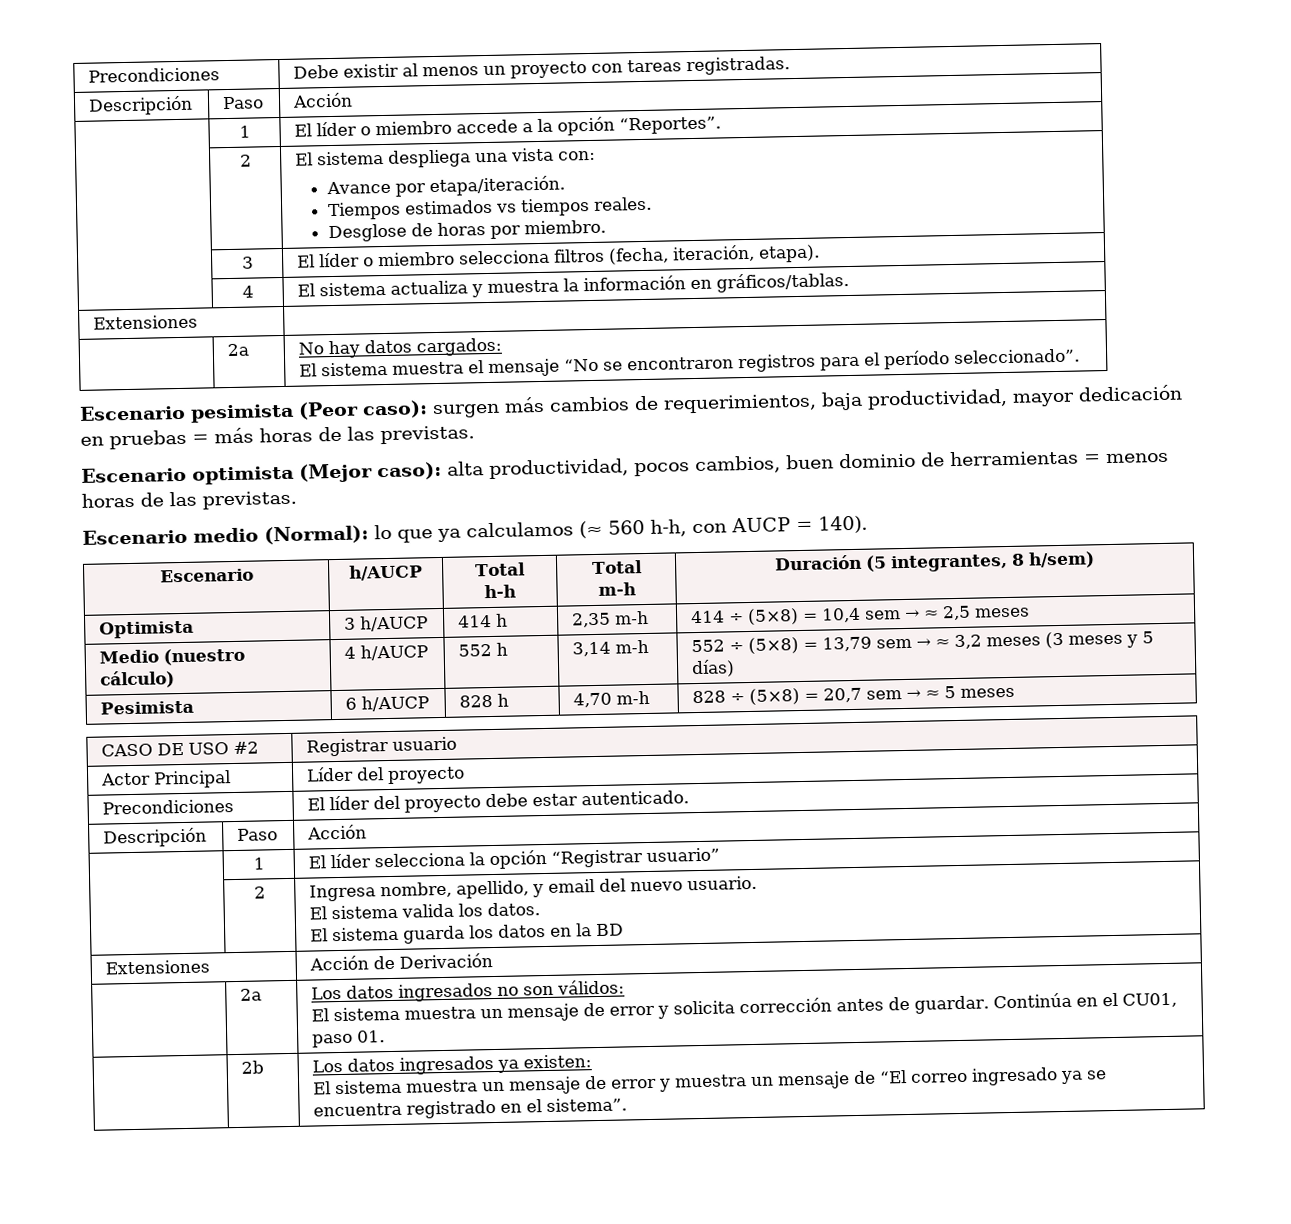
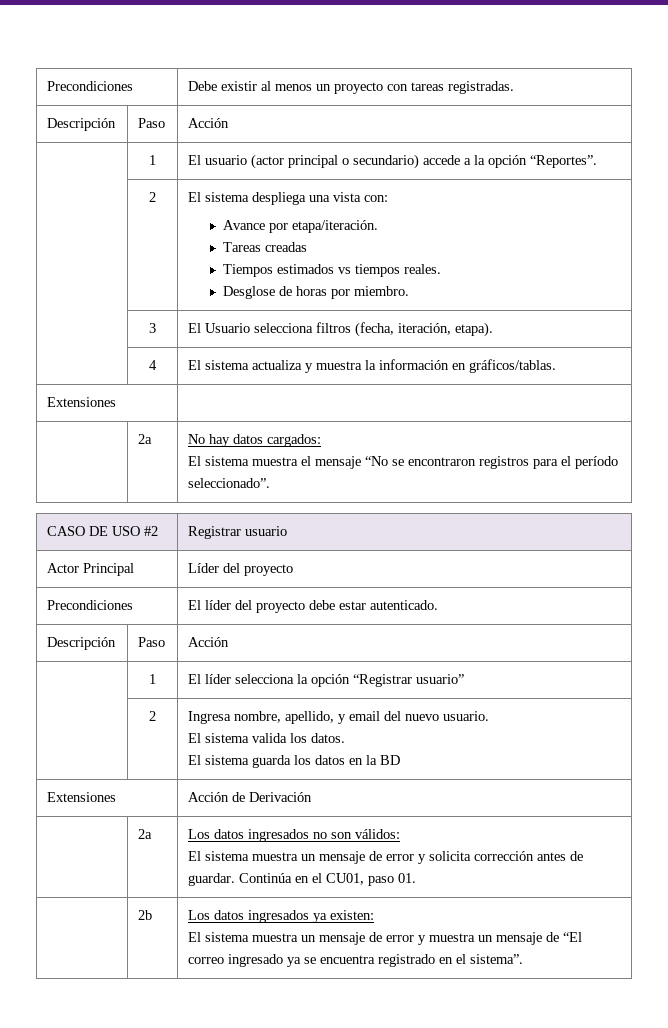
[316,120,453,137] líder o miembro -> [205,154,420,169] usuario (actor principal o secundario)
(565, 186) none -> [222,242,307,252] // Tareas creadas
[318,251,456,268] líder o miembro -> [205,323,251,333] Usuario
[79,384,1182,423] [80,425,475,450] [81,449,1169,485] [81,490,297,510] [82,515,868,545] [159,568,254,583] [349,564,423,581] [475,562,527,577] [483,584,516,599] [591,560,643,575] [597,582,636,596] [774,551,1095,573] [99,620,195,639] [344,615,429,632] [458,613,509,628] [572,610,650,628] [690,605,1031,626] [99,647,246,666] [100,670,176,689] [344,644,429,661] [458,642,509,657] [572,639,650,657] [691,631,1155,655] [691,659,736,678] [100,700,195,715] [345,695,430,712] [459,693,510,708] [573,690,651,708] [692,685,1016,705] // Escenario pesimista (Peor caso): surgen más cambios de requerimientos, baja productividad, mayor dedicación en pruebas = más horas de las previstas. // Escenario optimista (Mejor caso): alta productividad, pocos cambios, buen dominio de herramientas = menos horas de las previstas. // Escenario medio (Normal): lo que ya calculamos (≈ 560 h-h, con AUCP = 140). // Escenario | h/AUCP | Total h-h | Total m-h | Duración (5 integrantes, 8 h/sem) // Optimista | 3 h/AUCP | 414 h | 2,35 m-h | 414 ÷ (5×8) = 10,4 sem → ≈ 2,5 meses // Medio (nuestro cálculo) | 4 h/AUCP | 552 h | 3,14 m-h | 552 ÷ (5×8) = 13,79 sem → ≈ 3,2 meses (3 meses y 5 días) // Pesimista | 6 h/AUCP | 828 h | 4,70 m-h | 828 ÷ (5×8) = 20,7 sem → ≈ 5 meses -> (271, 483) none

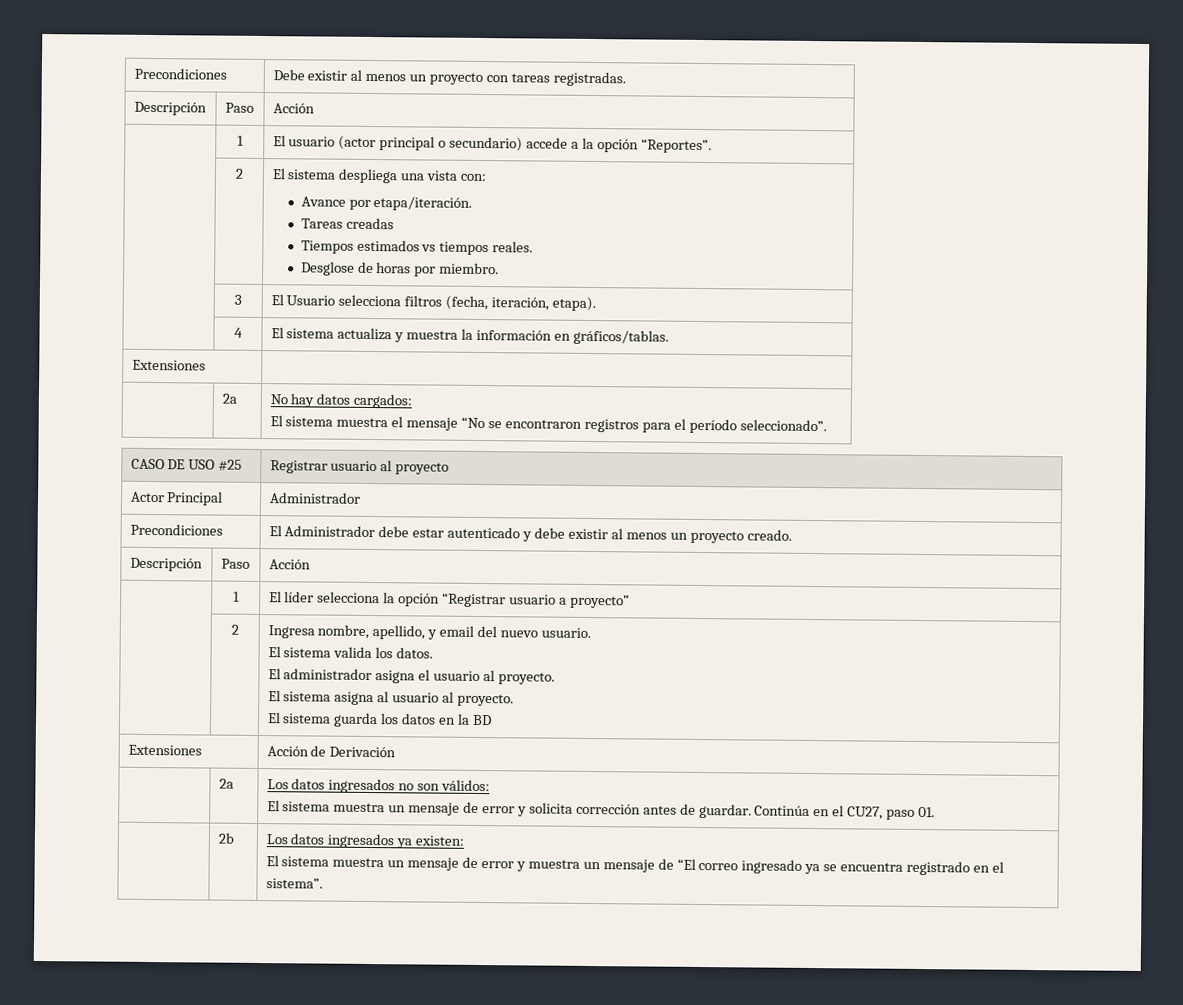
[144,526,159,536] #2 -> [218,459,243,471] #25
(288, 531) none -> [380,460,450,475] al proyecto
[188,563,294,576] Líder del proyecto -> [268,492,361,504] Administrador
[205,600,439,613] líder del proyecto debe estar autenticado. -> [284,525,792,544] Administrador debe estar autenticado y debe existir al menos un proyecto creado.
[416,674,465,684] usuario” -> [509,594,630,609] usuario a proyecto”
(346, 738) none -> [267,668,556,685] [267,690,515,707] // El administrador asigna el usuario al proyecto. // El sistema asigna al usuario al proyecto.
[326,873,365,885] CU01, -> [847,806,884,820] CU27,

